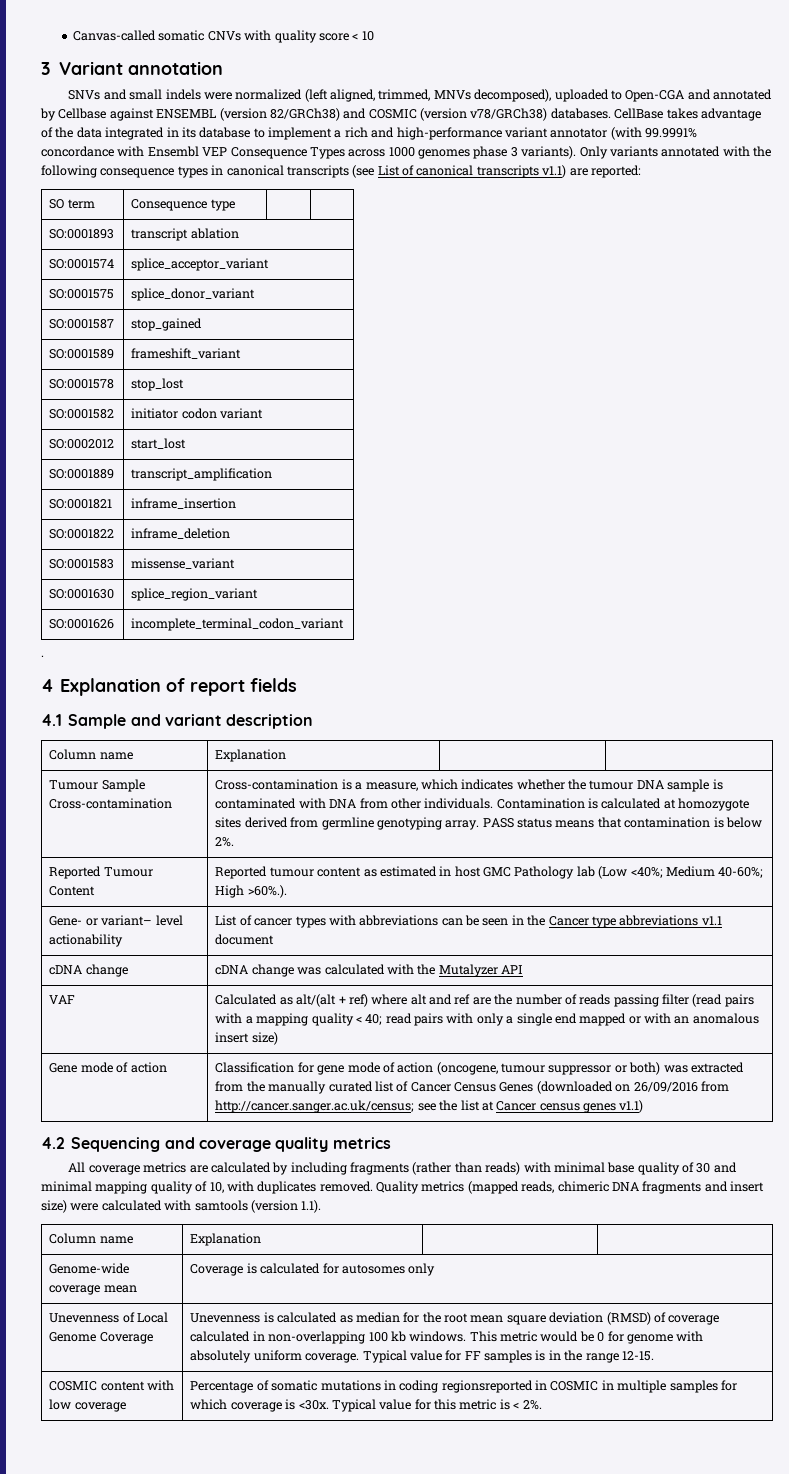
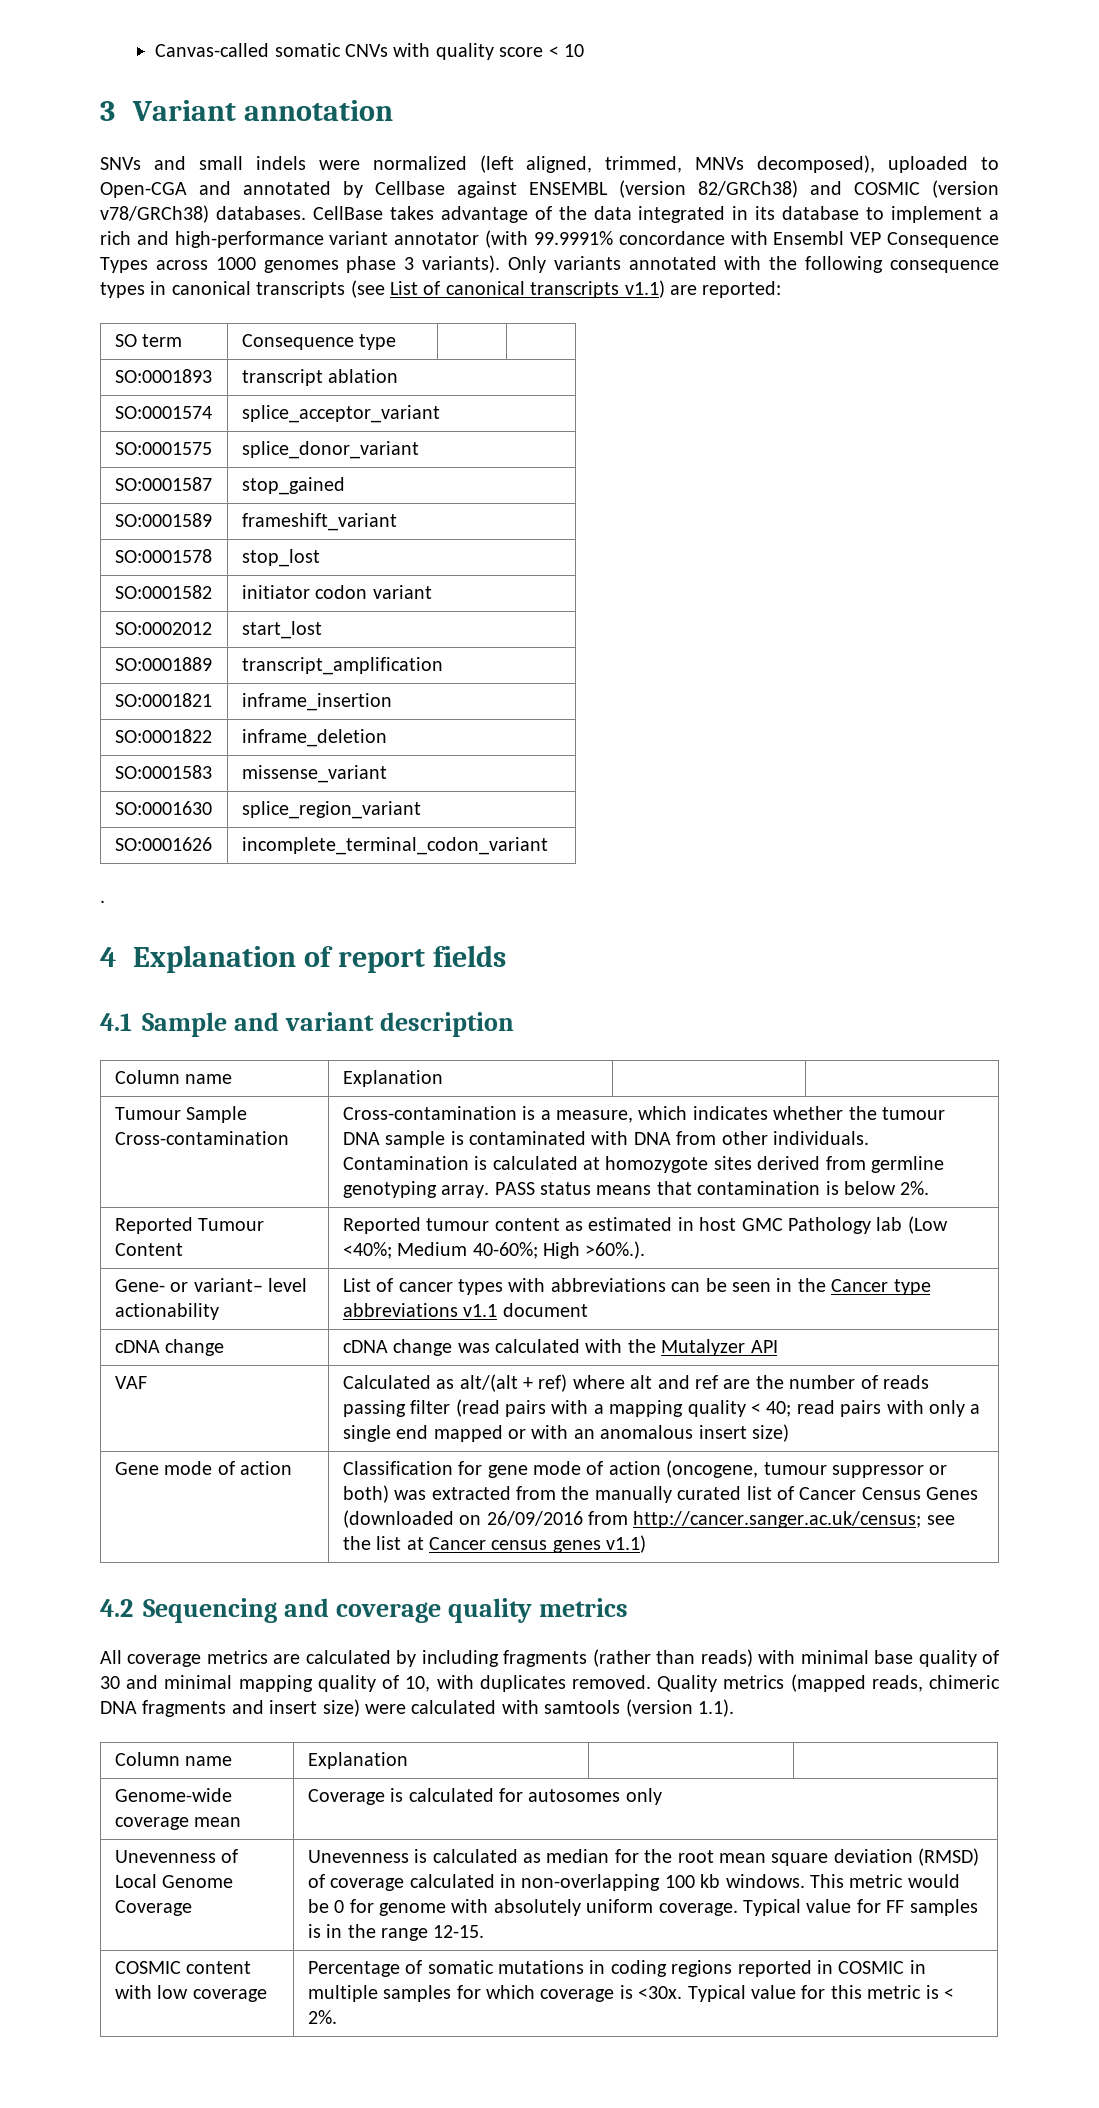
[441,1380,533,1393] regionsreported -> [671,1960,812,1977] regions reported

